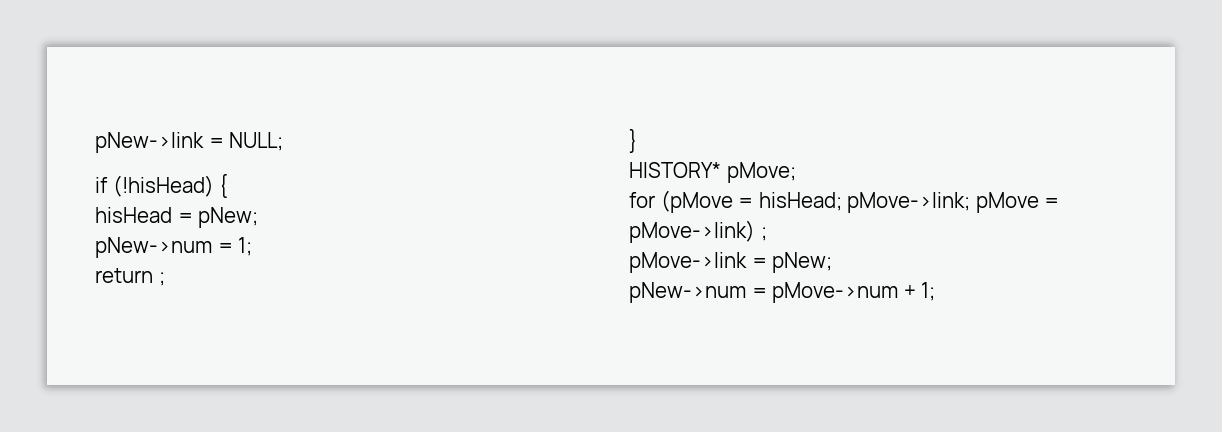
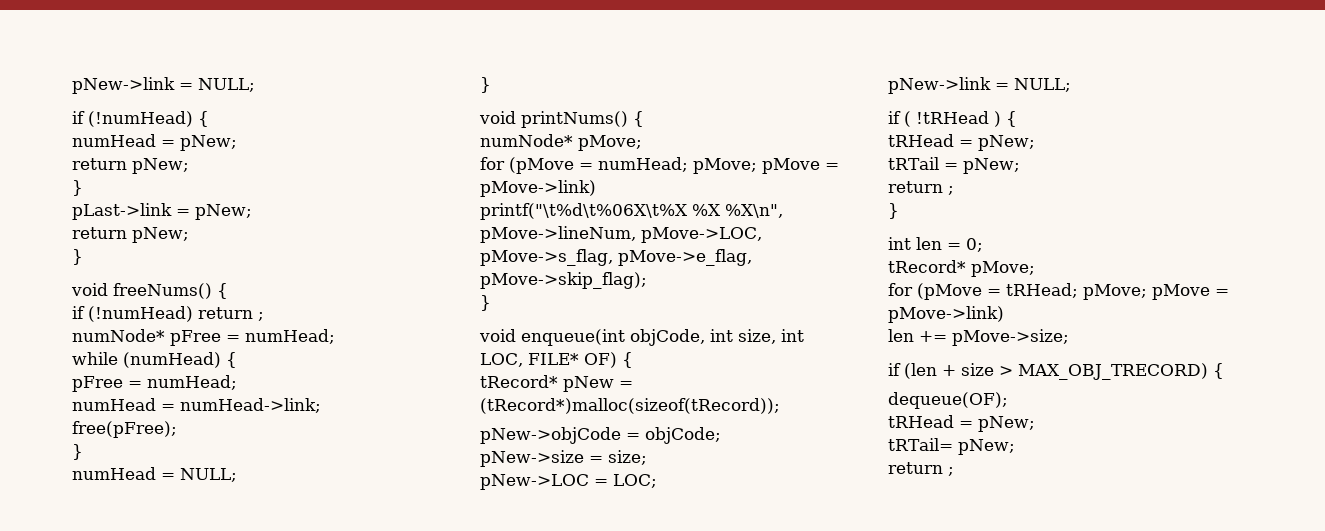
[95,132,284,153] [95,174,229,198] [95,207,259,228] [95,237,253,258] [95,268,165,286] [629,129,638,153] [629,162,796,183] [629,190,1060,213] [629,220,767,243] [629,252,833,273] [629,282,936,303] pNew->link = NULL; // if (!hisHead) { // hisHead = pNew; // pNew->num = 1; // return ; // } // HISTORY* pMove; // for (pMove = hisHead; pMove->link; pMove = pMove->link) ; // pMove->link = pNew; // pNew->num = pMove->num + 1; -> [72,77,255,94] [72,111,209,127] [72,134,237,151] [72,158,189,174] [72,180,83,196] [72,203,252,220] [72,227,189,243] [72,249,83,265] [71,283,228,299] [72,306,264,322] [72,329,335,346] [72,352,237,368] [72,375,237,392] [72,398,321,413] [72,421,177,438] [72,444,83,460] [72,467,237,482] [480,77,491,93] [479,111,644,128] [480,134,642,151] [480,157,839,174] [480,180,596,197] [480,203,783,220] [480,226,762,243] [480,249,752,266] [480,272,647,289] [480,295,491,311] [479,329,804,346] [480,352,633,368] [480,375,633,392] [480,398,780,414] [480,427,721,444] [480,450,647,467] [480,474,657,490] [888,77,1071,94] [888,111,1017,127] [888,134,1035,151] [888,157,1020,174] [888,181,954,195] [888,203,899,219] [888,237,983,252] [888,260,1035,277] [888,283,1229,300] [888,306,1004,323] [888,329,1069,346] [888,363,1224,380] [888,392,1008,409] [888,415,1035,432] [888,438,1015,455] [888,462,954,476] pNew->link = NULL; // if (!numHead) { // numHead = pNew; // return pNew; // } // pLast->link = pNew; // return pNew; // } // void freeNums() { // if (!numHead) return ; // numNode* pFree = numHead; // while (numHead) { // pFree = numHead; // numHead = numHead->link; // free(pFree); // } // numHead = NULL; // } // void printNums() { // numNode* pMove; // for (pMove = numHead; pMove; pMove = pMove->link) // printf("\t%d\t%06X\t%X %X %X\n", pMove->lineNum, pMove->LOC, pMove->s_flag, pMove->e_flag, pMove->skip_flag); // } // void enqueue(int objCode, int size, int LOC, FILE* OF) { // tRecord* pNew = (tRecord*)malloc(sizeof(tRecord)); // pNew->objCode = objCode; // pNew->size = size; // pNew->LOC = LOC; // pNew->link = NULL; // if ( !tRHead ) { // tRHead = pNew; // tRTail = pNew; // return ; // } // int len = 0; // tRecord* pMove; // for (pMove = tRHead; pMove; pMove = pMove->link) // len += pMove->size; // if (len + size > MAX_OBJ_TRECORD) { // dequeue(OF); // tRHead = pNew; // tRTail= pNew; // return ;

